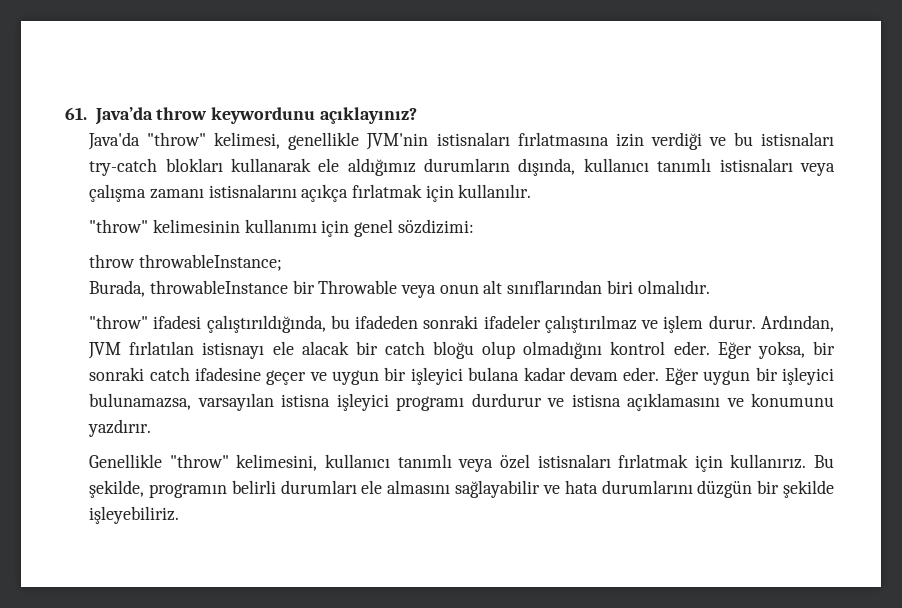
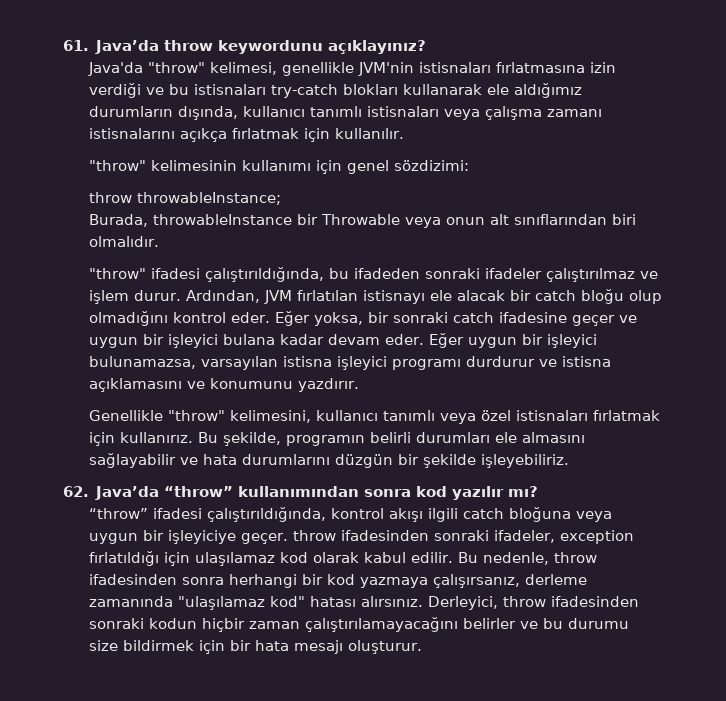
(180, 515) none -> [63,486,539,500] [89,507,613,522] [89,530,635,544] [89,551,598,566] [89,574,588,588] [89,596,640,610] [89,617,630,632] [89,640,423,654] // 62. Java’da “throw” kullanımından sonra kod yazılır mı? // “throw” ifadesi çalıştırıldığında, kontrol akışı ilgili catch bloğuna veya uygun bir işleyiciye geçer. throw ifadesinden sonraki ifadeler, exception fırlatıldığı için ulaşılamaz kod olarak kabul edilir. Bu nedenle, throw ifadesinden sonra herhangi bir kod yazmaya çalışırsanız, derleme zamanında "ulaşılamaz kod" hatası alırsınız. Derleyici, throw ifadesinden sonraki kodun hiçbir zaman çalıştırılamayacağını belirler ve bu durumu size bildirmek için bir hata mesajı oluşturur.

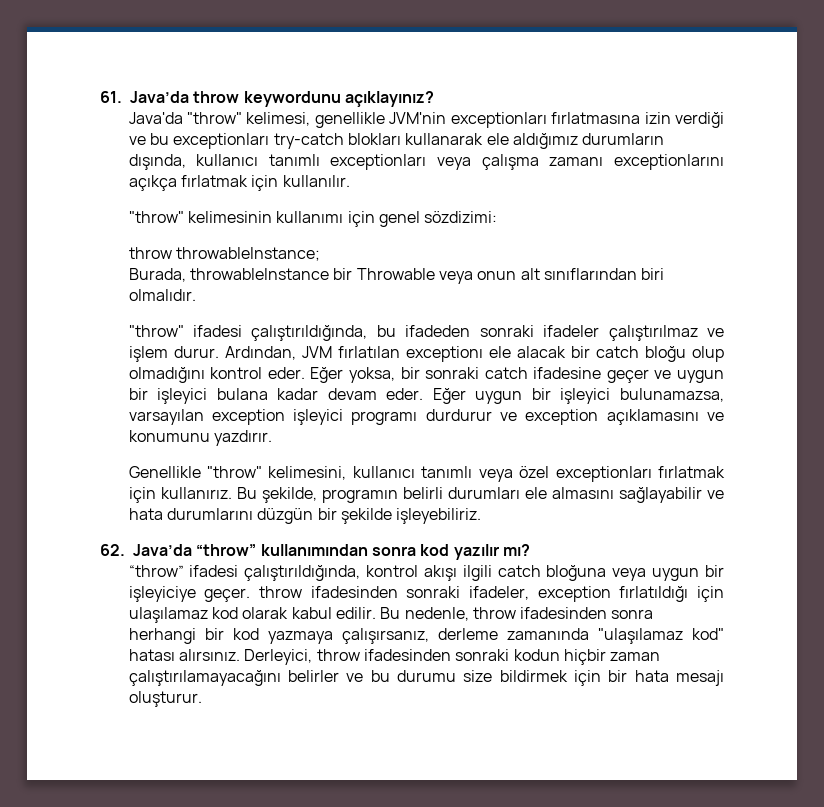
[419,62,492,73] istisnaları -> [450,112,547,128] exceptionları
[194,84,267,95] istisnaları -> [173,133,270,149] exceptionları
[367,106,440,117] istisnaları -> [330,154,427,170] exceptionları
[89,128,176,139] istisnalarını -> [614,154,724,170] exceptionlarını
[363,290,426,304] istisnayı -> [405,346,483,362] exceptionı
[283,356,333,367] istisna -> [211,409,285,425] exception
[562,356,612,367] istisna -> [525,409,599,425] exception
[516,410,589,421] istisnaları -> [555,466,652,482] exceptionları

